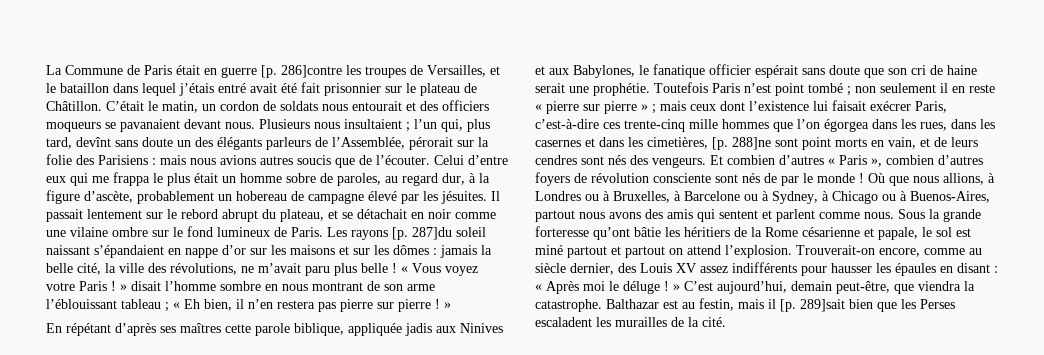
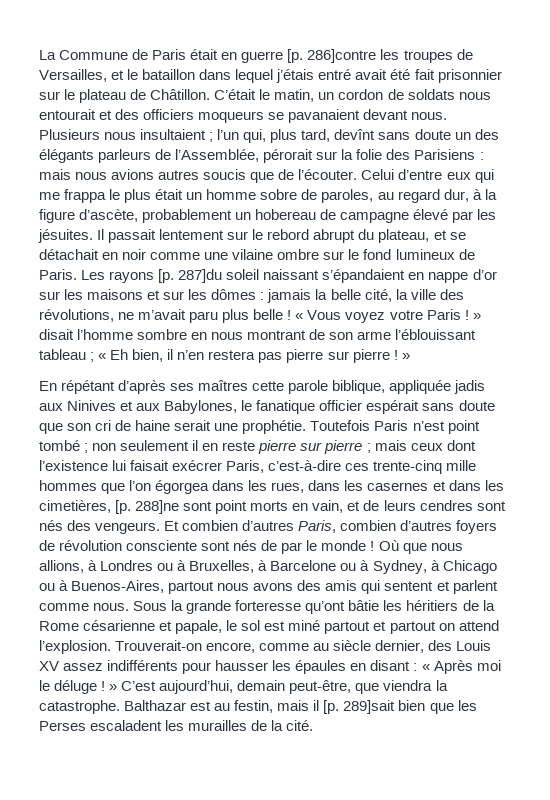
[535,101,648,114] « pierre sur pierre » -> [258,440,363,454] pierre sur pierre
[828,155,882,167] « Paris », -> [298,520,337,533] Paris,

